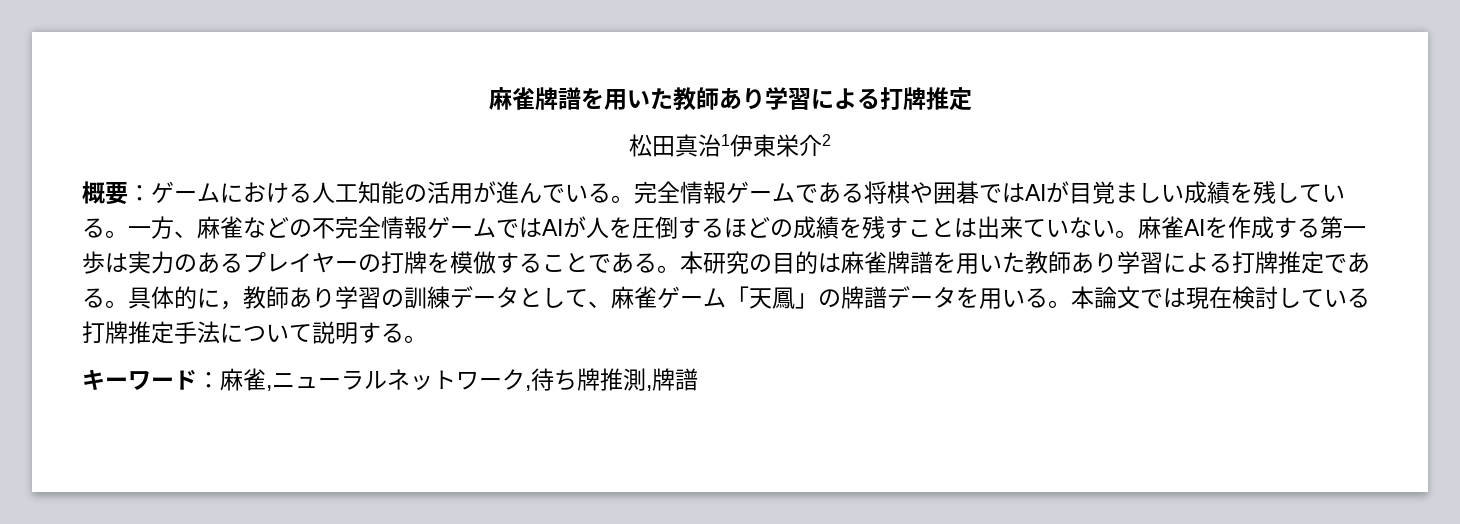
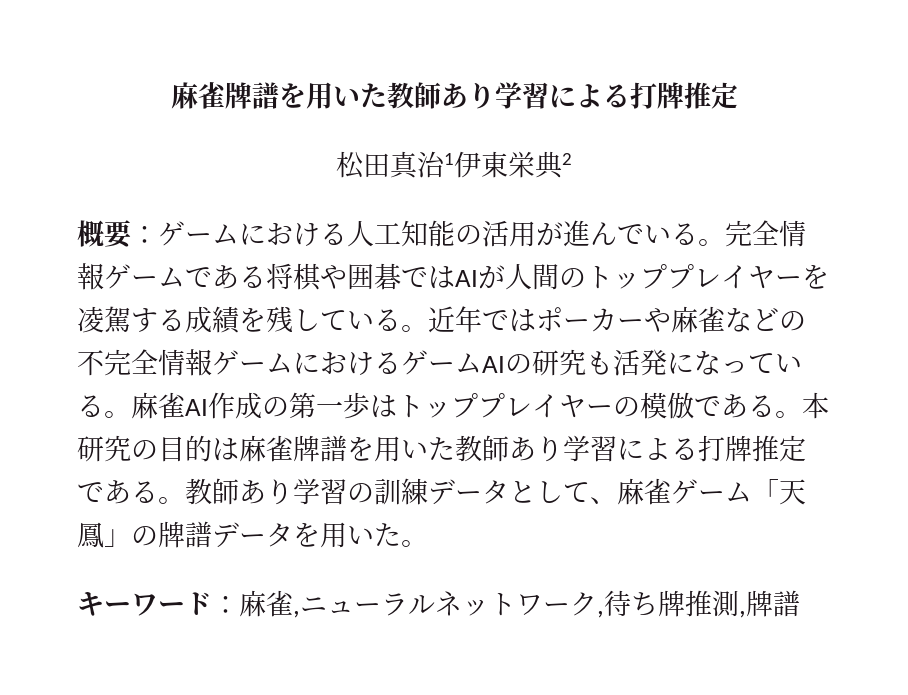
[799,134,822,156] 介 -> [535,151,564,179] 典
[1069,181,1184,204] 目覚ましい -> [505,263,829,290] [77,306,185,333] 人間のトッププレイヤーを凌駕する
[128,216,197,239] 一方、 -> [428,306,671,333] 近年ではポーカーや
[496,216,1366,239] [82,251,588,274] ではAIが人を圧倒するほどの成績を残すことは出来ていない。麻雀AIを作成する第一歩は実力のあるプレイヤーの打牌を模倣すること -> [293,349,802,376] [77,392,694,419] におけるゲームAIの研究も活発になっている。麻雀AI作成の第一歩はトッププレイヤーの模倣
[128,286,243,310] 具体的に， -> (185, 500) none
[1025,286,1370,309] [82,321,404,344] る。本論文では現在検討している打牌推定手法について説明する -> [374,523,401,546] た

